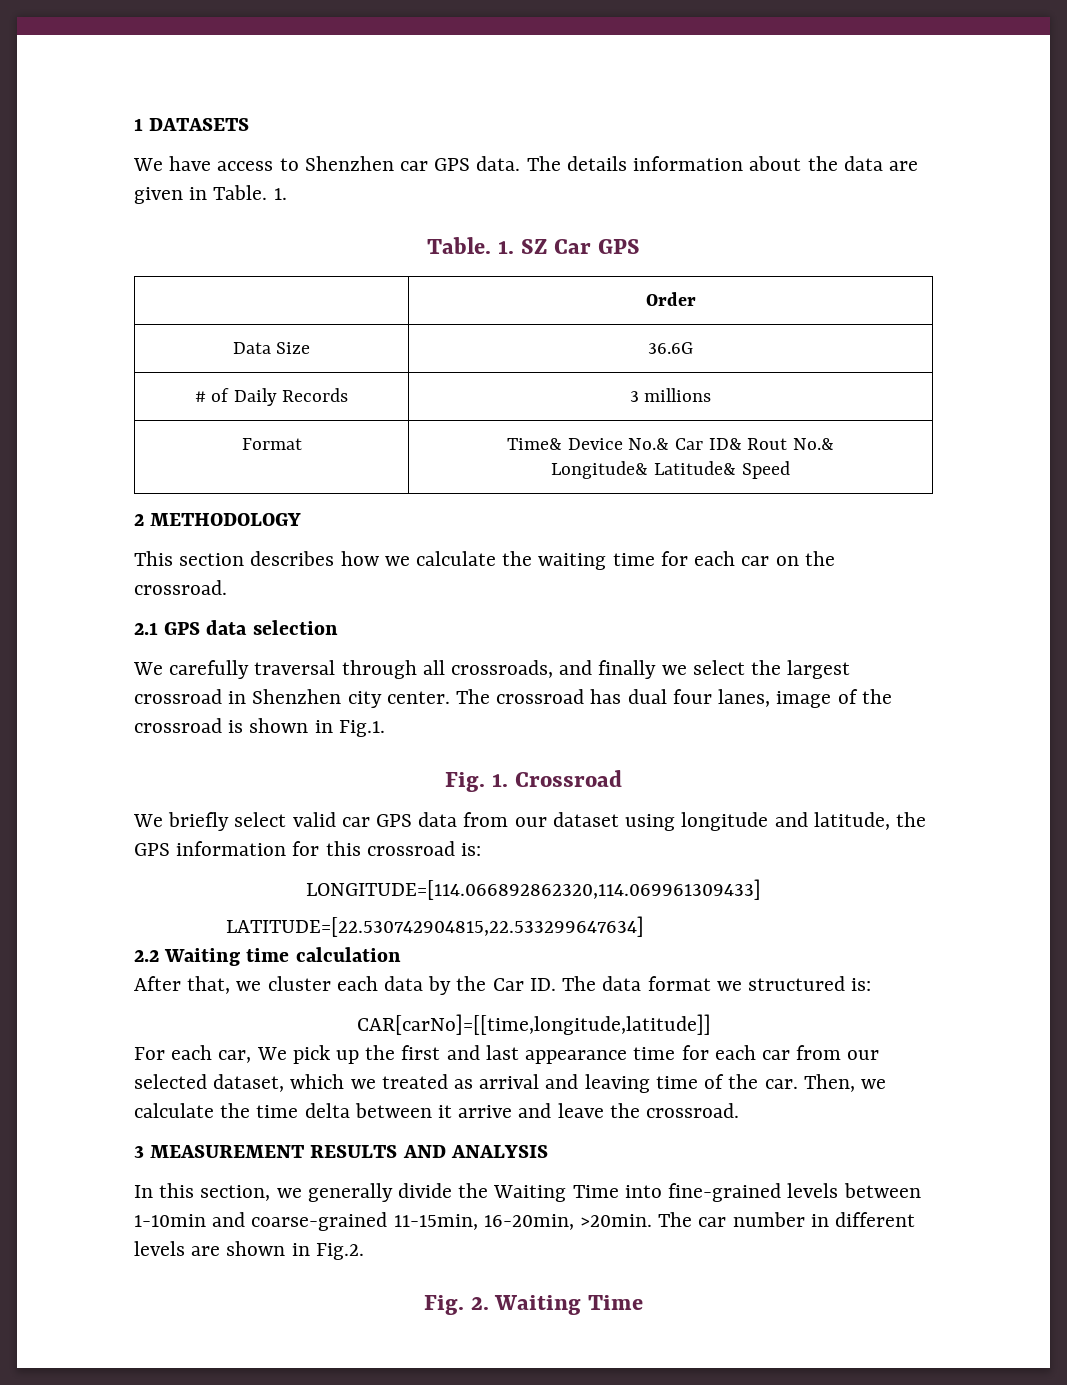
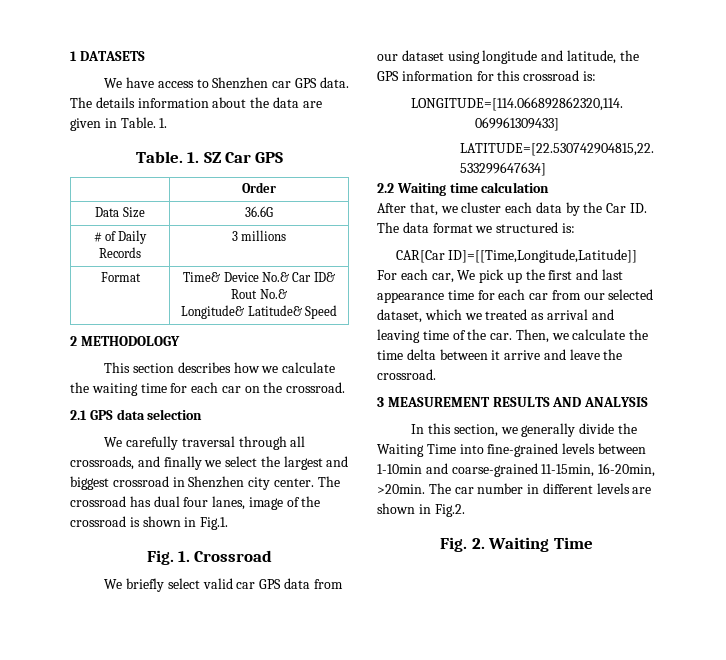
(851, 669) none -> [326,456,349,467] [70,476,109,490] and biggest
[356,1014,711,1035] CAR[carNo]=[[time,longitude,latitude]] -> [395,249,638,263] CAR[Car ID]=[[Time,Longitude,Latitude]]

